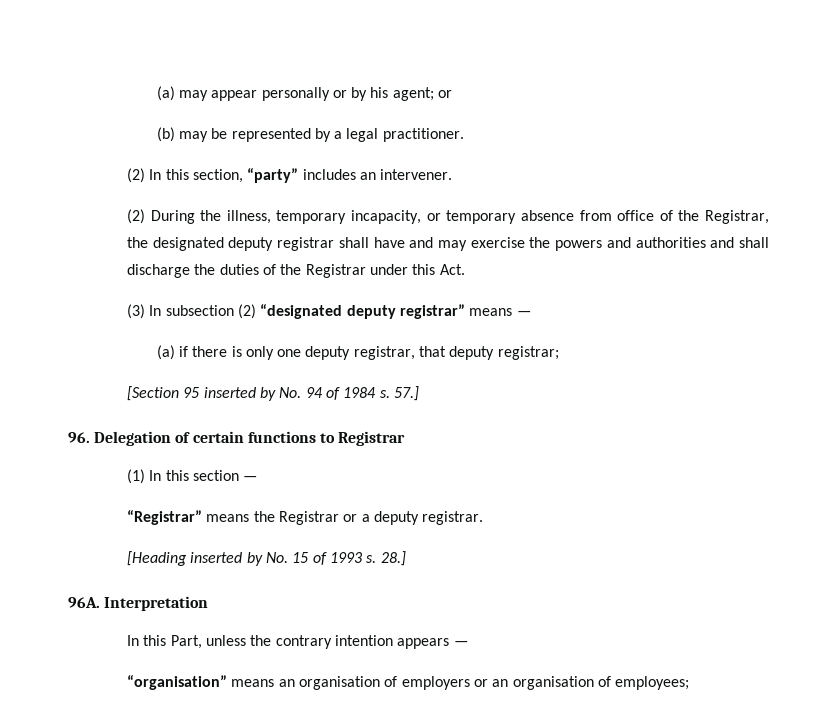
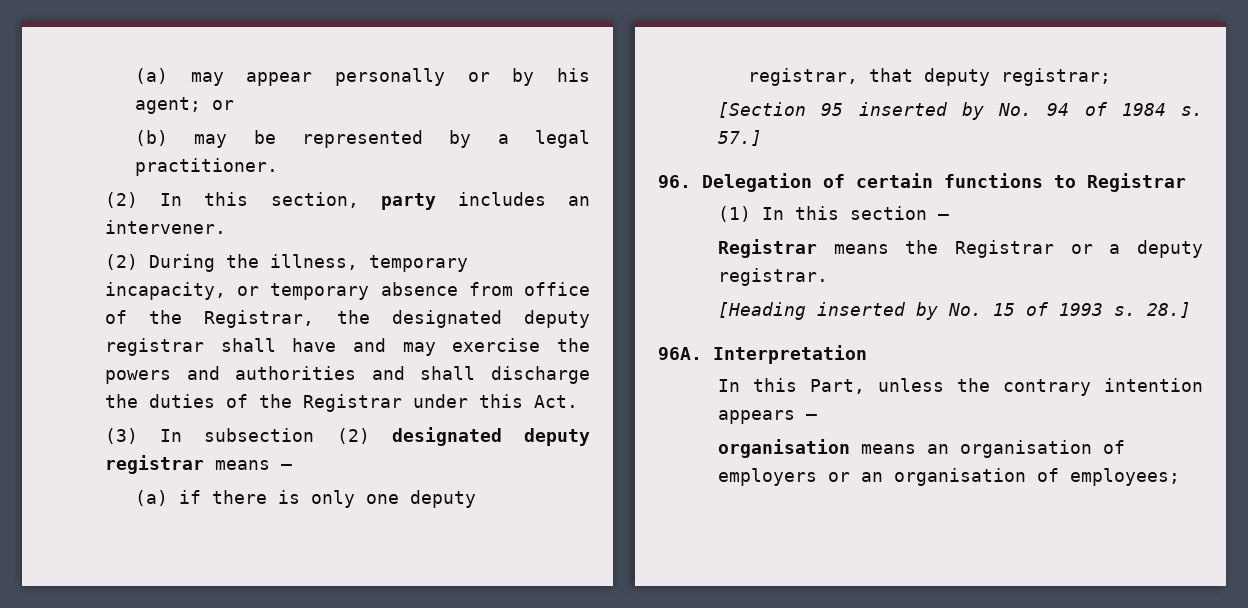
[247,168,299,183] “party” -> [380,193,436,210] party
[260,304,465,319] “designated deputy registrar” -> [391,427,590,446] [105,455,205,474] designated deputy registrar
[127,510,203,525] “Registrar” -> [718,239,818,258] Registrar
[127,675,228,690] “organisation” -> [718,439,851,458] organisation

